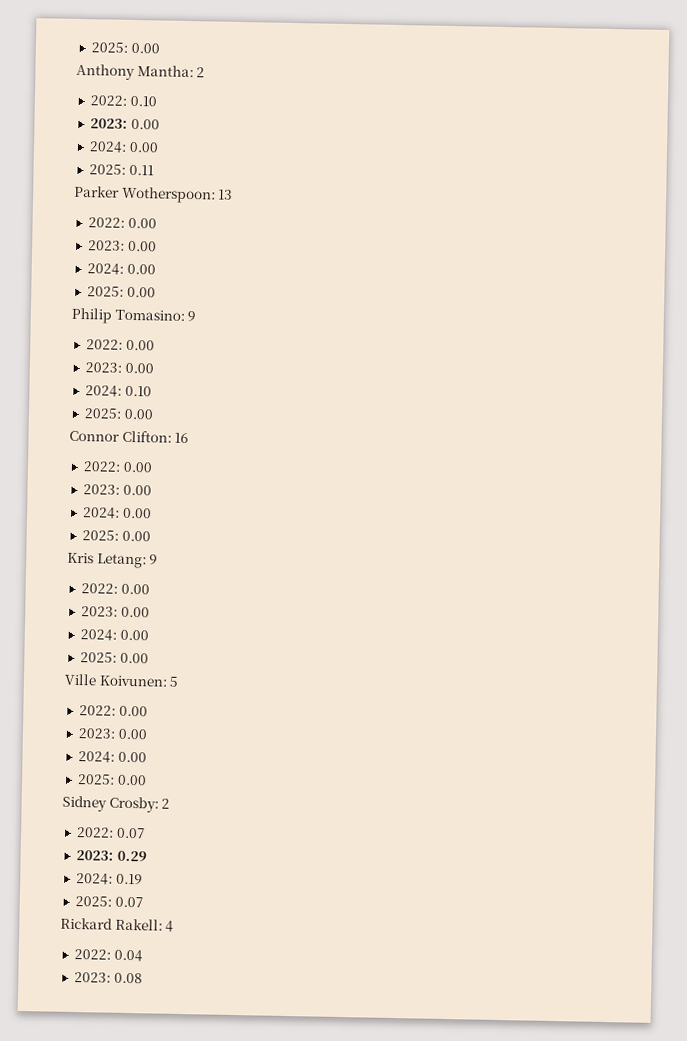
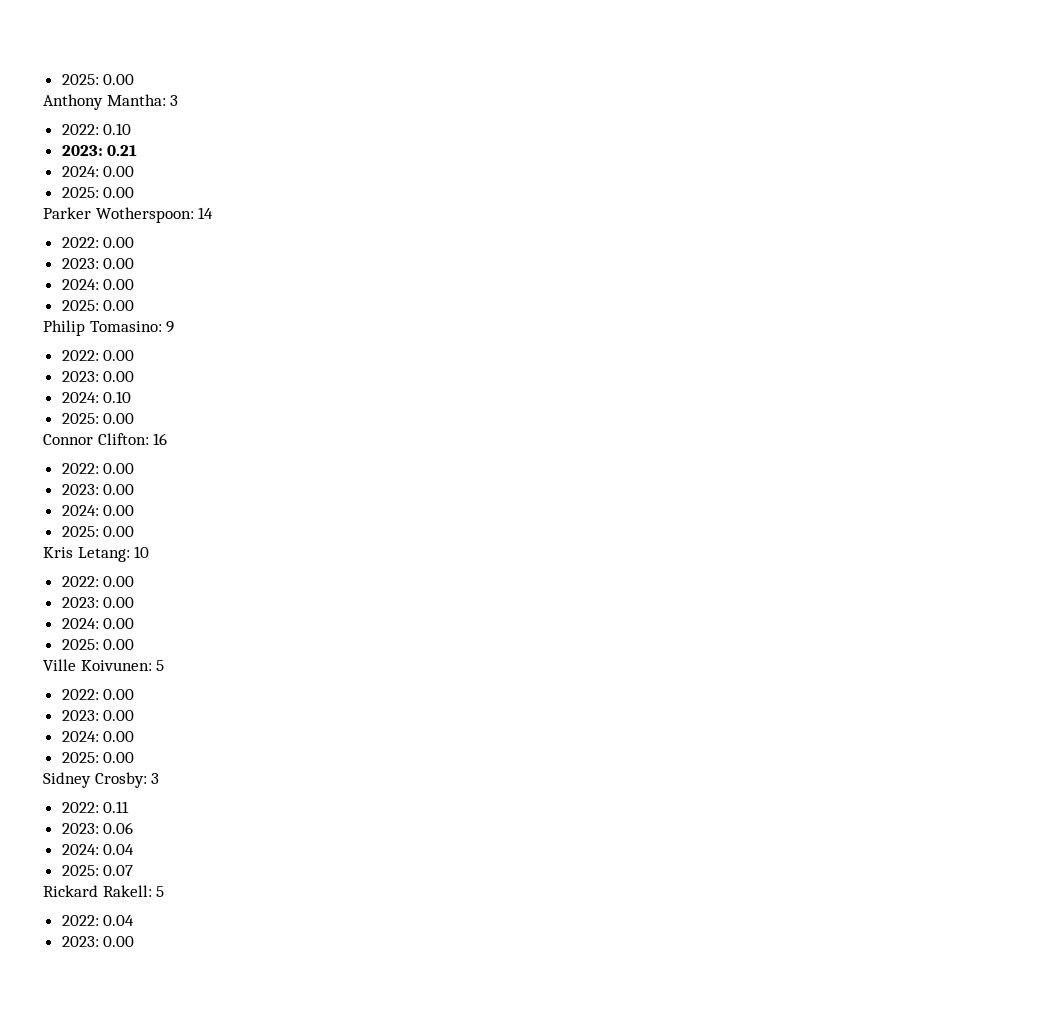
[196,67,206,78] 2 -> [170,95,179,106] 3
[130,118,160,130] [88,141,159,153] [88,164,154,176] 0.00 // 2024: 0.00 // 2025: 0.11 -> [107,145,138,156] [61,166,135,177] [61,187,135,198] 0.21 // 2024: 0.00 // 2025: 0.00
[218,189,234,200] 13 -> [198,207,214,219] 14
[149,554,159,565] 9 -> [134,546,150,558] 10
[161,798,171,809] [75,827,145,839] [75,850,147,862] [75,873,143,885] 2 // 2022: 0.07 // 2023: 0.29 // 2024: 0.19 -> [151,773,160,784] [61,801,130,813] [61,822,134,834] [61,844,135,855] 3 // 2022: 0.11 // 2023: 0.06 // 2024: 0.04
[165,920,175,932] 4 -> [156,886,165,897] 5
[113,972,143,984] 0.08 -> [103,936,135,947] 0.00

